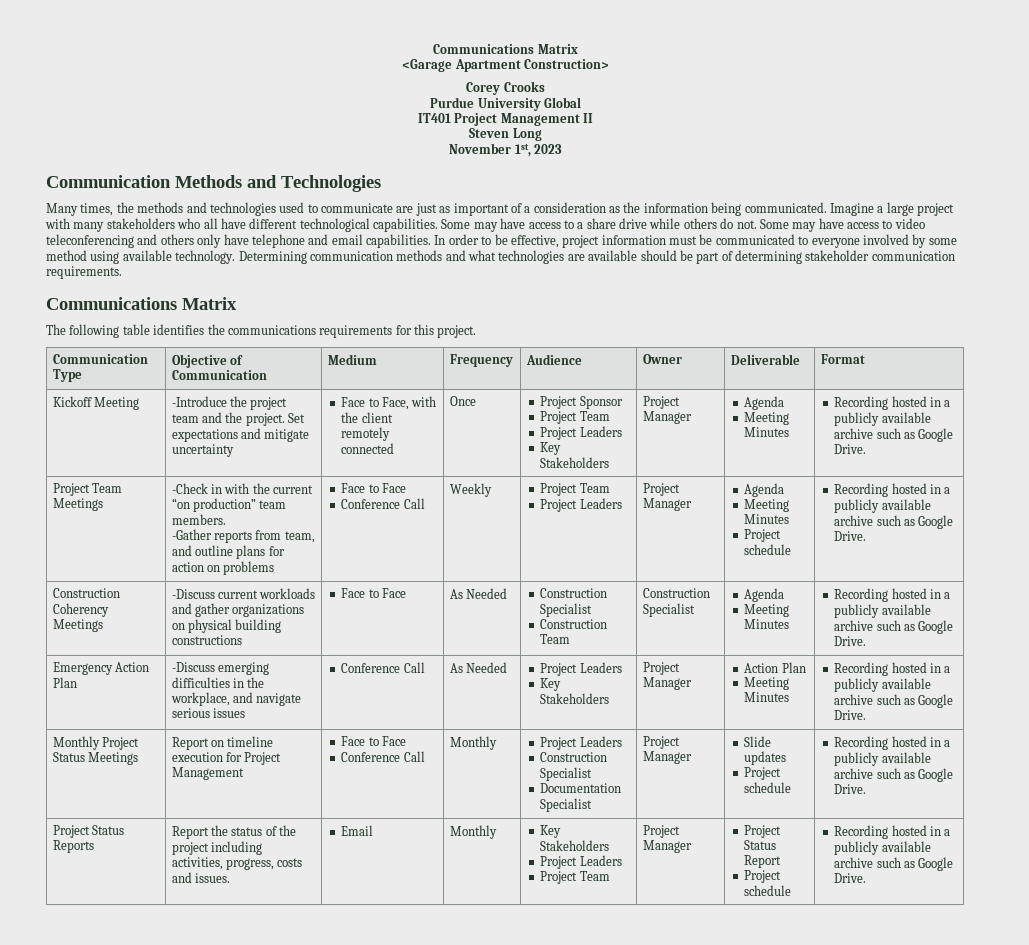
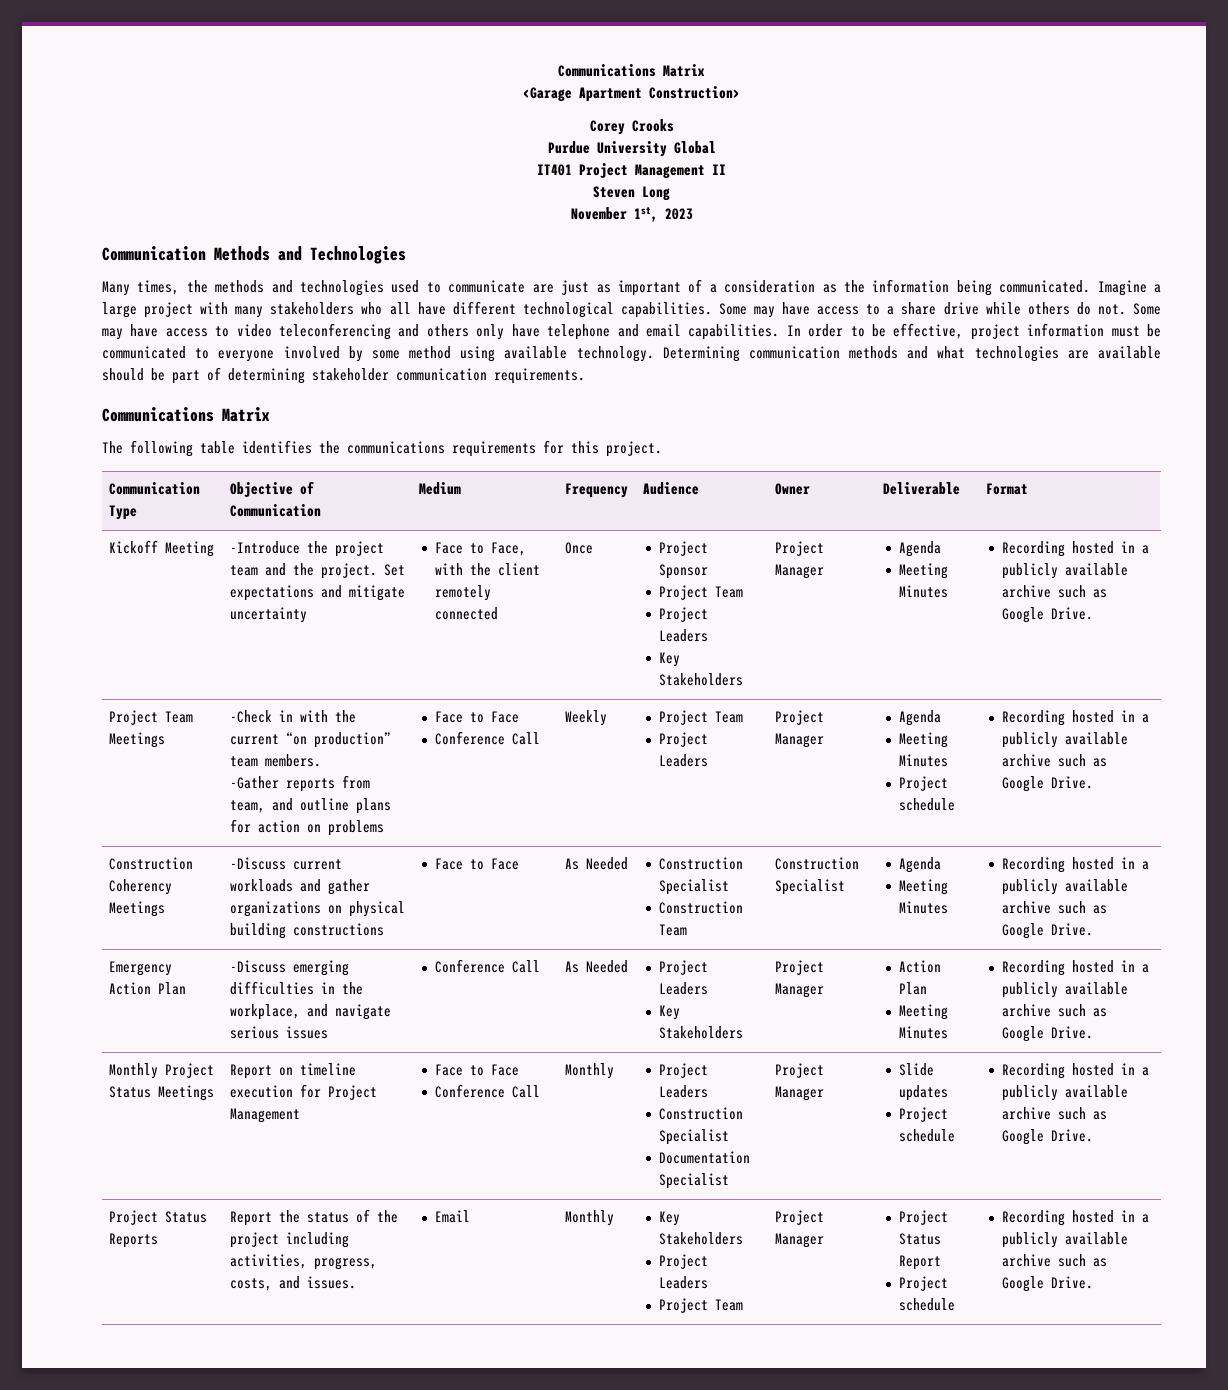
[277,858,303,867] costs -> [229,1278,272,1291] costs,

